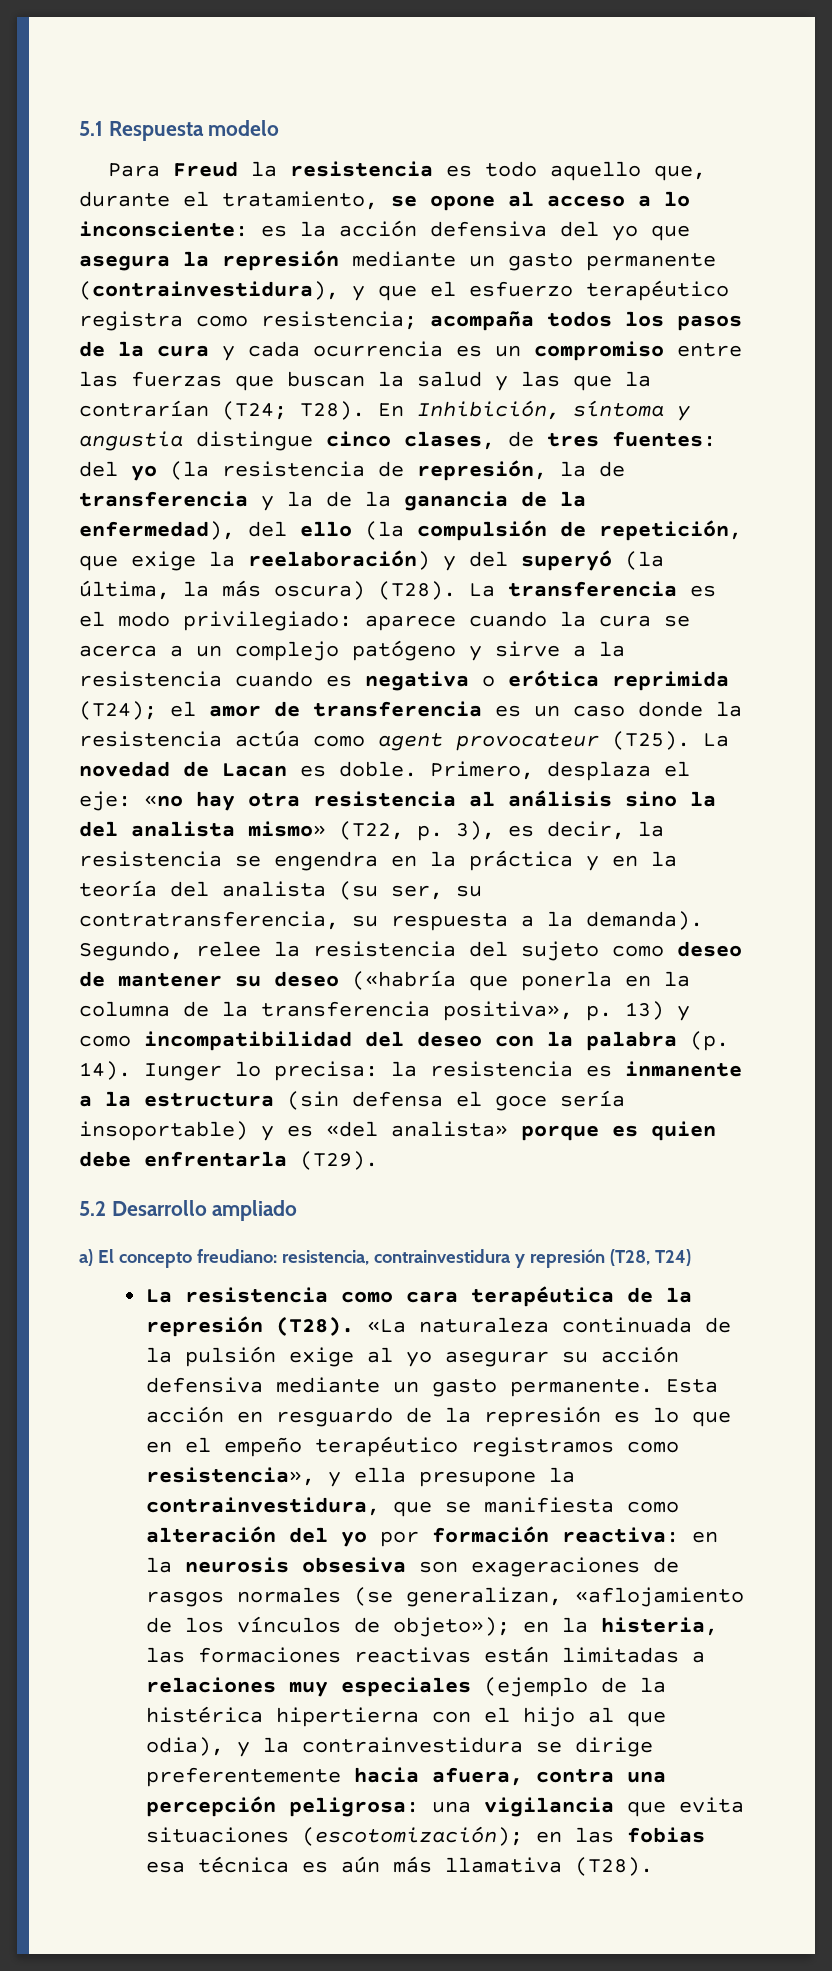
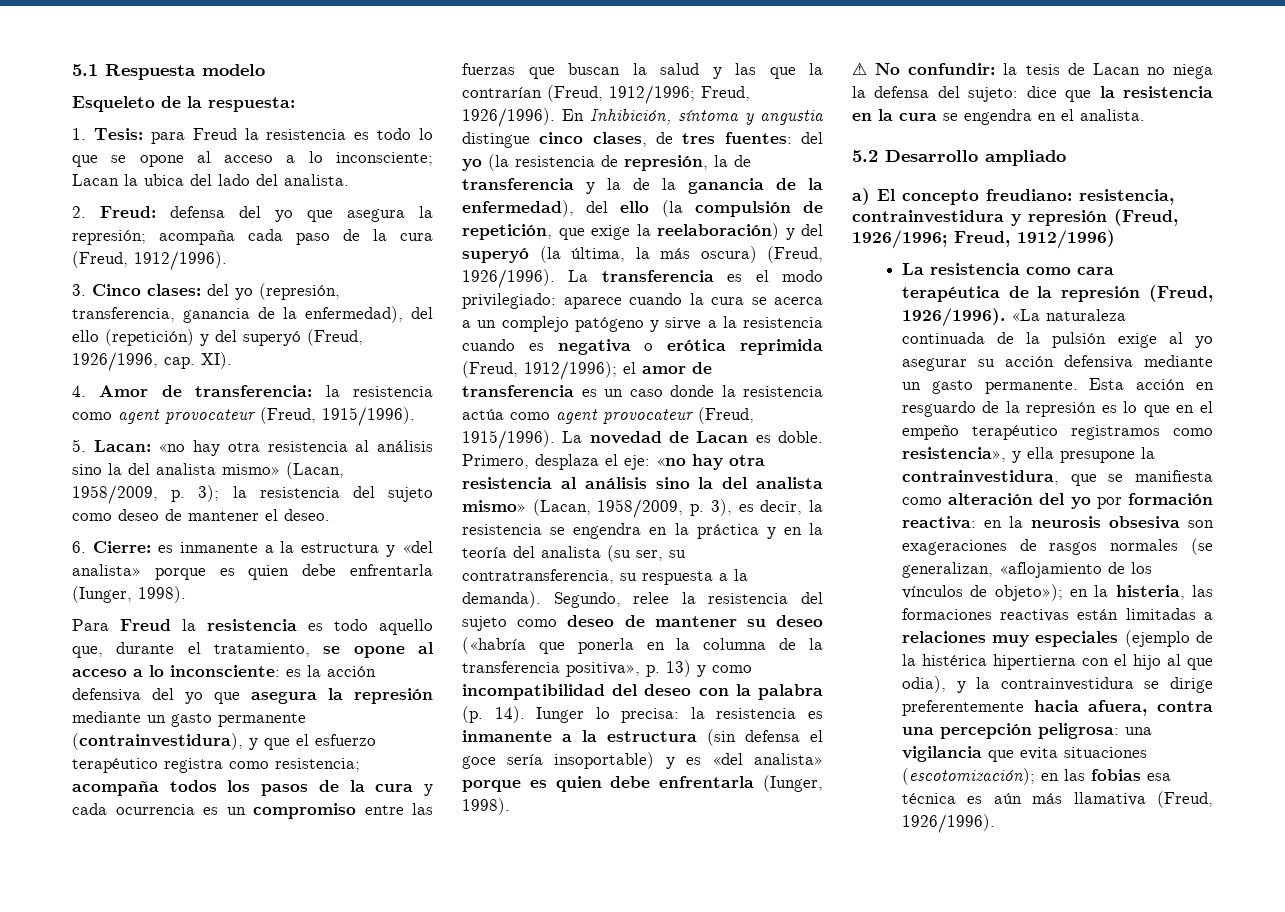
(280, 128) none -> [72,96,295,112] [72,128,433,144] [72,151,433,167] [72,174,349,186] [72,206,433,222] [72,229,433,245] [72,251,227,270] [72,283,340,300] [72,306,433,323] [72,329,363,346] [72,352,232,371] [72,385,433,397] [72,407,415,426] [72,439,433,456] [72,462,344,479] [72,485,433,504] [72,509,330,521] [72,541,433,557] [72,564,434,580] [72,586,186,603] // Esqueleto de la respuesta: // 1. Tesis: para Freud la resistencia es todo lo que se opone al acceso a lo inconsciente; Lacan la ubica del lado del analista. // 2. Freud: defensa del yo que asegura la represión; acompaña cada paso de la cura (Freud, 1912/1996). // 3. Cinco clases: del yo (represión, transferencia, ganancia de la enfermedad), del ello (repetición) y del superyó (Freud, 1926/1996, cap. XI). // 4. Amor de transferencia: la resistencia como agent provocateur (Freud, 1915/1996). // 5. Lacan: «no hay otra resistencia al análisis sino la del analista mismo» (Lacan, 1958/2009, p. 3); la resistencia del sujeto como deseo de mantener el deseo. // 6. Cierre: es inmanente a la estructura y «del analista» porque es quien debe enfrentarla (Iunger, 1998).
[222,401,365,420] (T24; T28). -> [547,85,750,104] [462,108,555,127] (Freud, 1912/1996; Freud, 1926/1996).
[378,581,456,600] (T28). -> [767,246,823,263] [462,269,555,288] (Freud, 1926/1996).
[79,701,157,720] (T24); -> [462,361,617,380] (Freud, 1912/1996);
[612,731,690,750] (T25). -> [698,407,754,424] [462,430,555,449] (Freud, 1915/1996).
[339,821,404,840] (T22, -> [532,499,684,518] (Lacan, 1958/2009,
[300,1151,378,1170] (T29). -> [763,775,823,792] [462,798,510,815] [852,62,1213,79] [852,86,1213,102] [852,109,1145,125] (Iunger, 1998). // ⚠ No confundir: la tesis de Lacan no niega la defensa del sujeto: dice que la resistencia en la cura se engendra en el analista.
[609,1249,691,1266] (T28, T24) -> [1114,209,1178,226] [852,230,1115,249] (Freud, 1926/1996; Freud, 1912/1996)
[275,1316,354,1336] (T28). -> [1149,285,1213,302] [901,308,1005,327] (Freud, 1926/1996).
[574,1857,653,1876] (T28). -> [1157,791,1213,808] [901,814,995,833] (Freud, 1926/1996).

